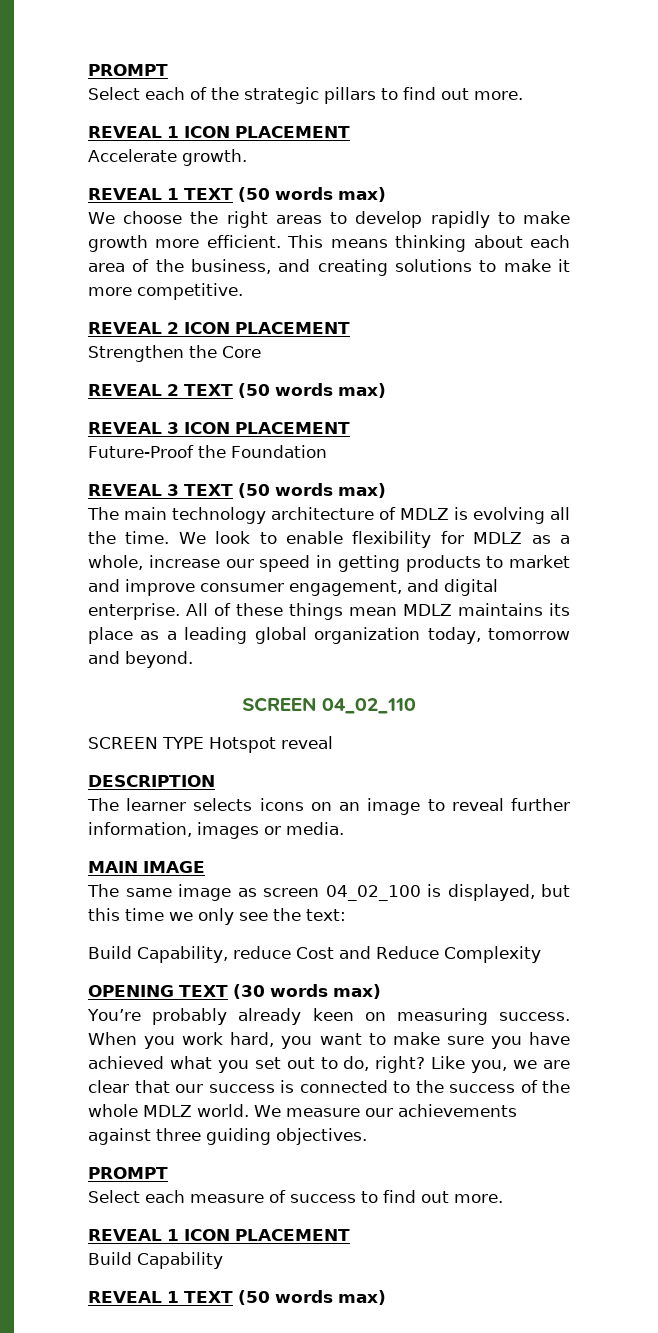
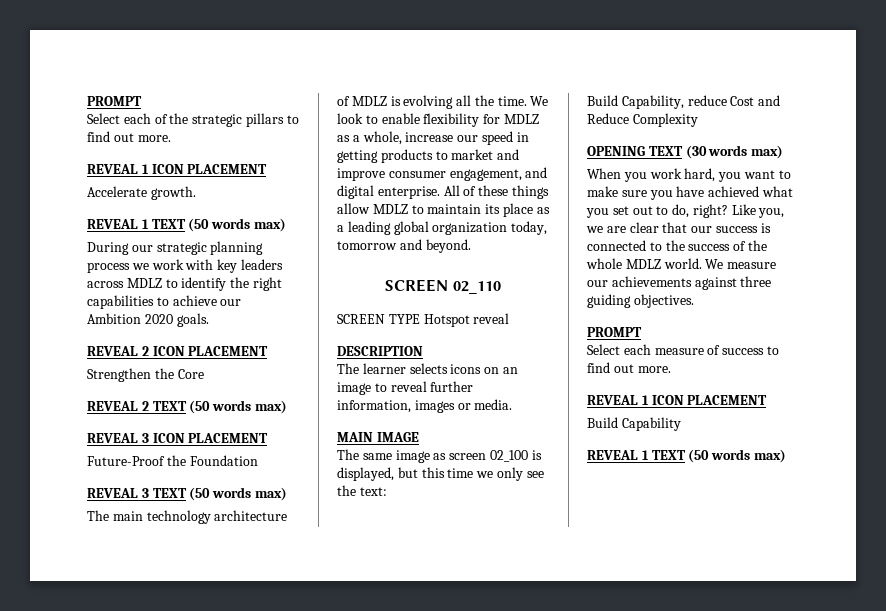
[88,211,570,228] [88,235,570,252] [88,259,570,276] [88,283,243,300] We choose the right areas to develop rapidly to make growth more efficient. This means thinking about each area of the business, and creating solutions to make it more competitive. -> [87,241,264,255] [87,259,283,273] [87,277,282,291] [87,295,242,309] [87,313,209,327] During our strategic planning process we work with key leaders across MDLZ to identify the right capabilities to achieve our Ambition 2020 goals.
[349,603,543,616] mean MDLZ maintains -> [337,203,482,214] allow MDLZ to maintain
[322,698,417,714] 04_02_110 -> [452,281,501,294] 02_110
[325,885,421,901] 04_02_100 -> [489,450,528,462] 02_100
[87,1008,570,1025] You’re probably already keen on measuring success. -> (784, 152) none

